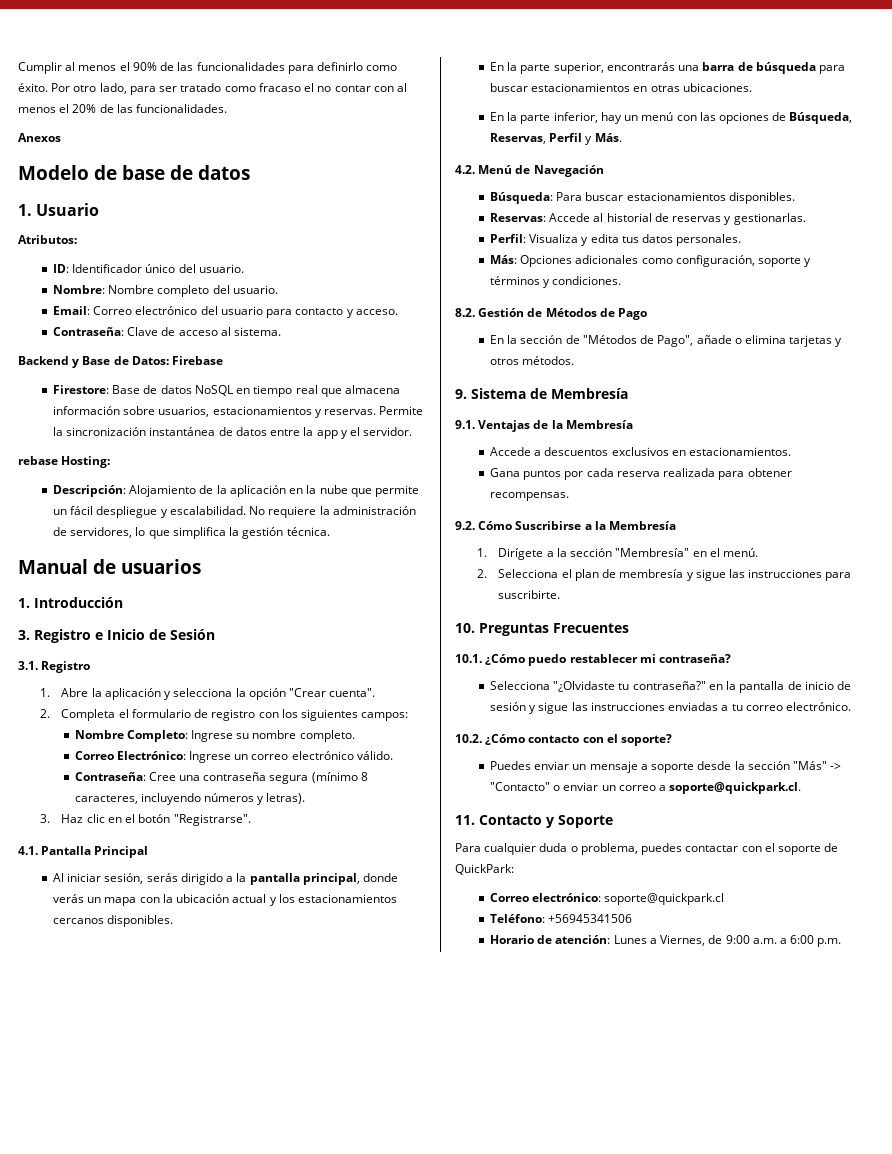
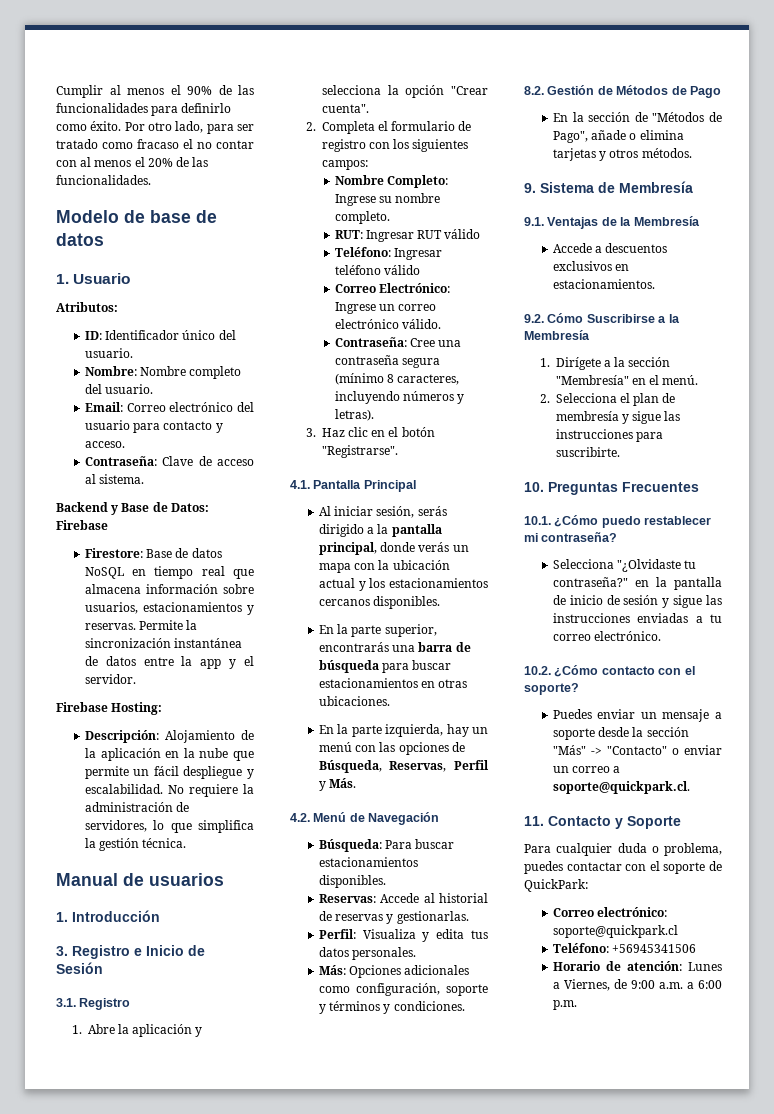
[18,133,61,142] // Anexos -> (151, 180) none
[18,456,58,465] rebase -> [56,702,108,712] Firebase
(355, 736) none -> [334,229,481,242] [334,247,442,260] [334,265,420,275] // RUT: Ingresar RUT válido // Teléfono: Ingresar teléfono válido
[553,112,598,123] inferior, -> [385,724,444,737] izquierda,
[489,468,792,480] [489,492,569,501] // Gana puntos por cada reserva realizada para obtener recompensas. -> (655, 284) none

